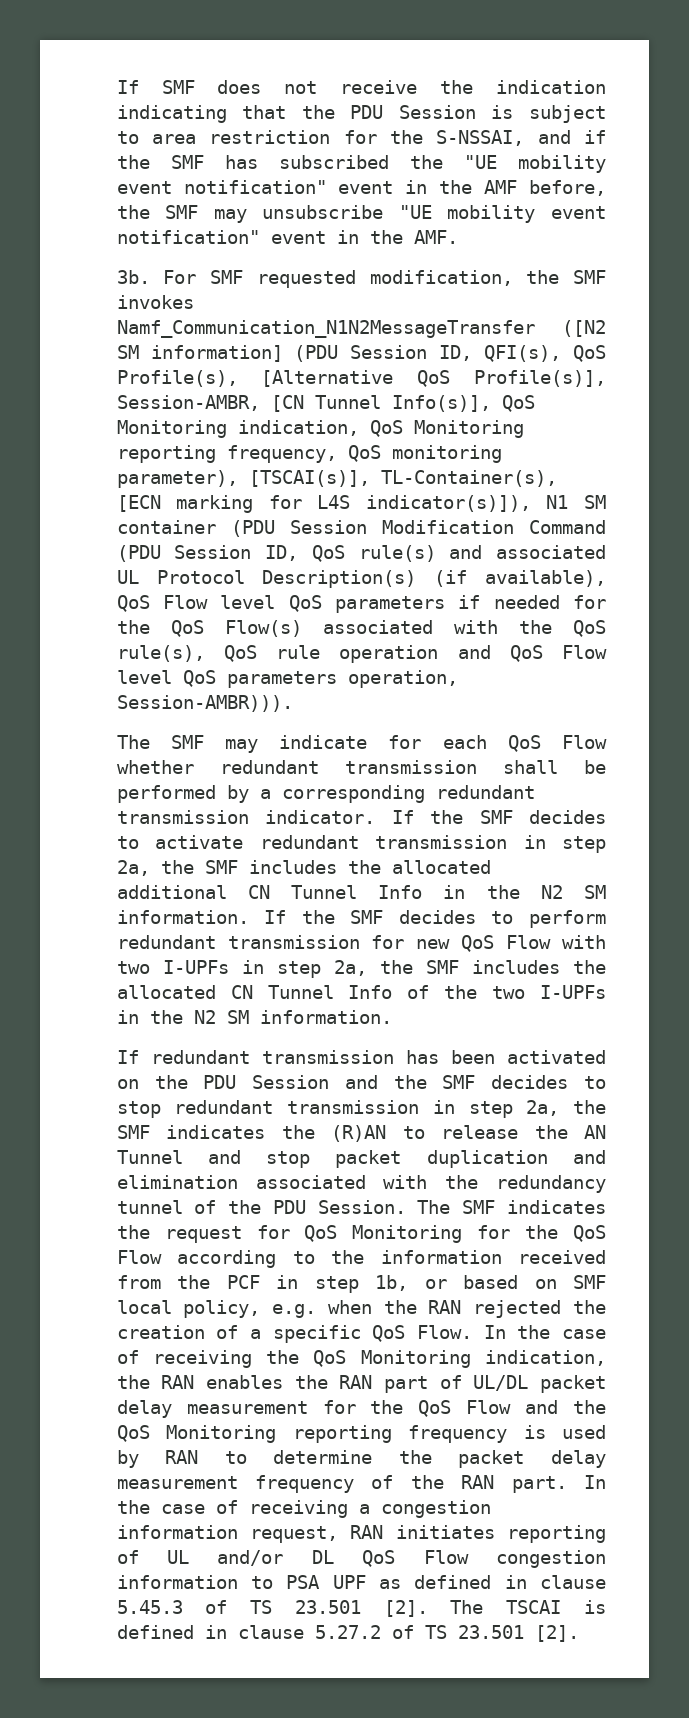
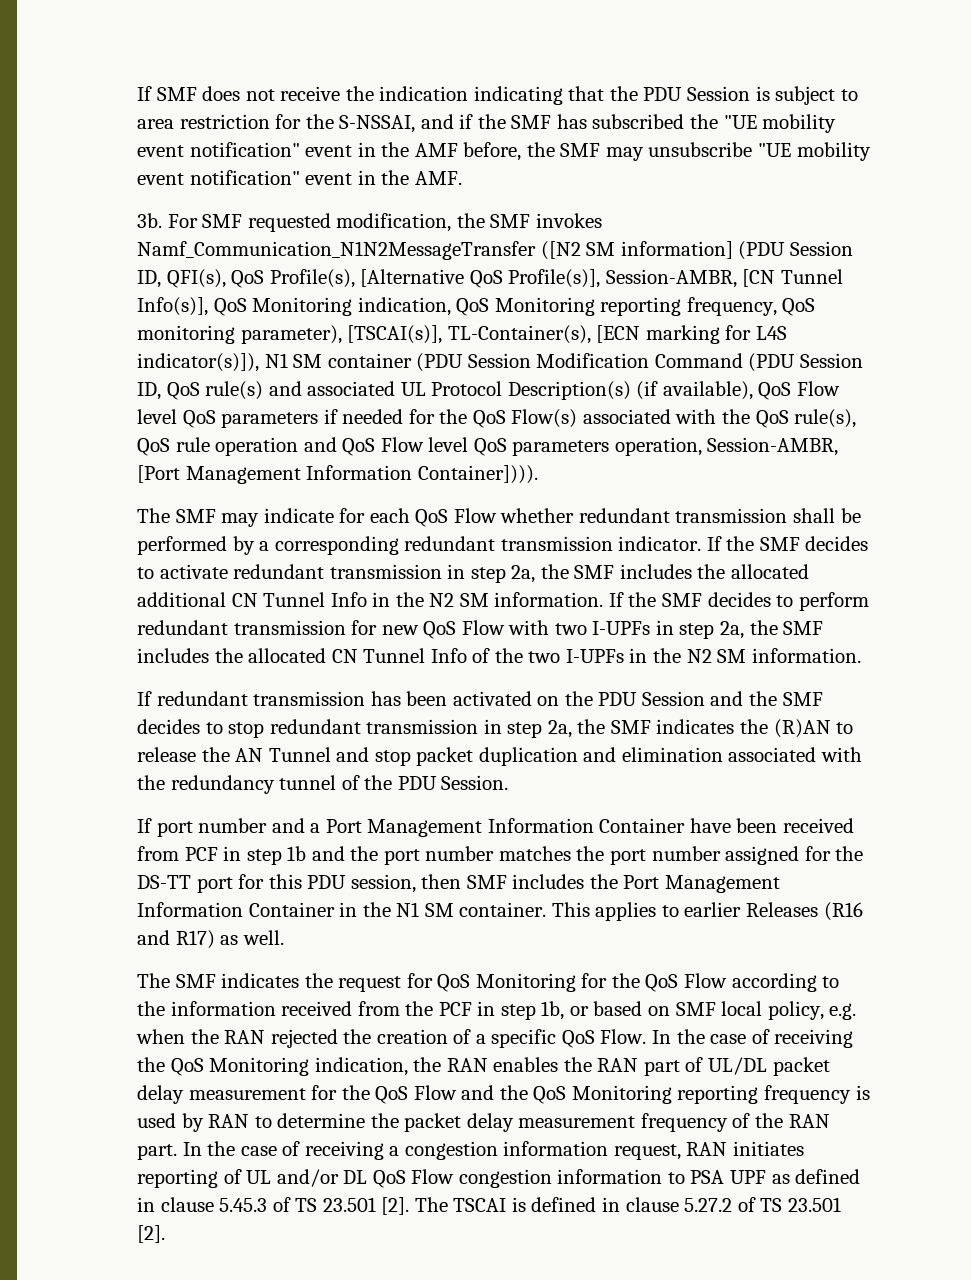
[116,695,293,712] Session-AMBR))). -> [707,437,839,456] [137,465,538,484] Session-AMBR, [Port Management Information Container]))).
(406, 1207) none -> [137,818,854,837] [137,846,864,865] [137,874,780,893] [137,902,863,921] [137,930,284,949] // If port number and a Port Management Information Container have been received from PCF in step 1b and the port number matches the port number assigned for the DS-TT port for this PDU session, then SMF includes the Port Management Information Container in the N1 SM container. This applies to earlier Releases (R16 and R17) as well. //

